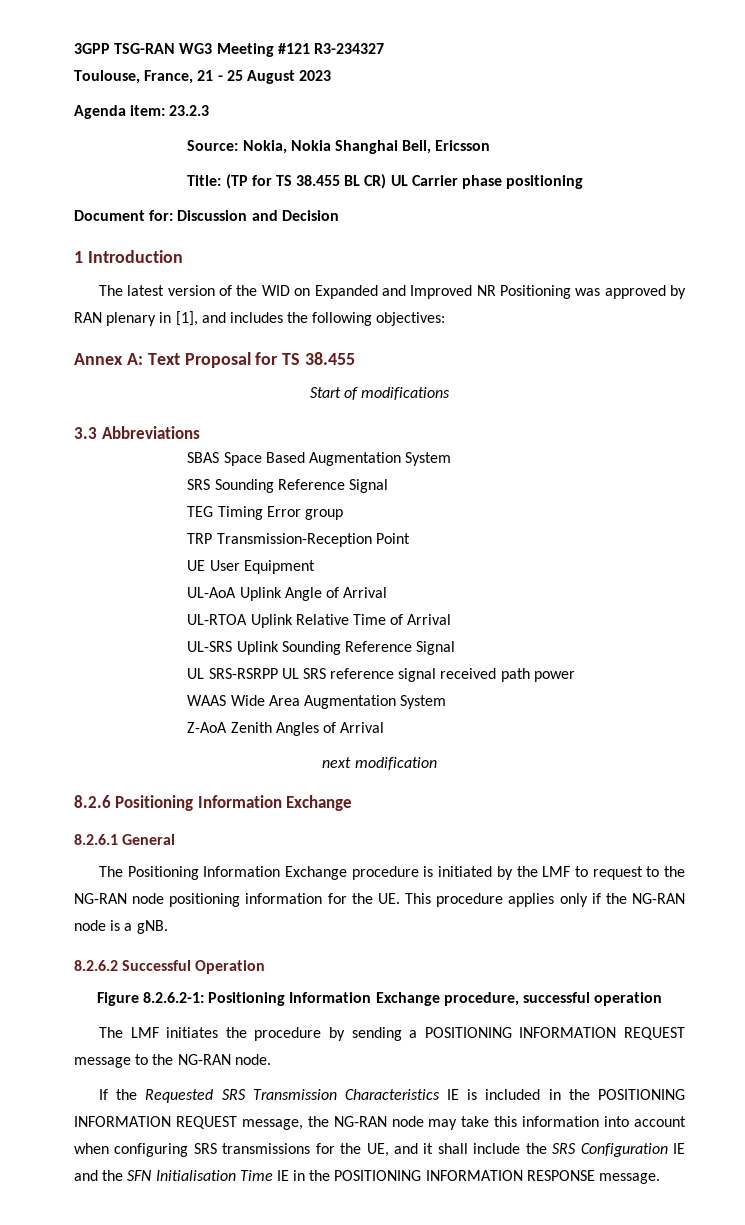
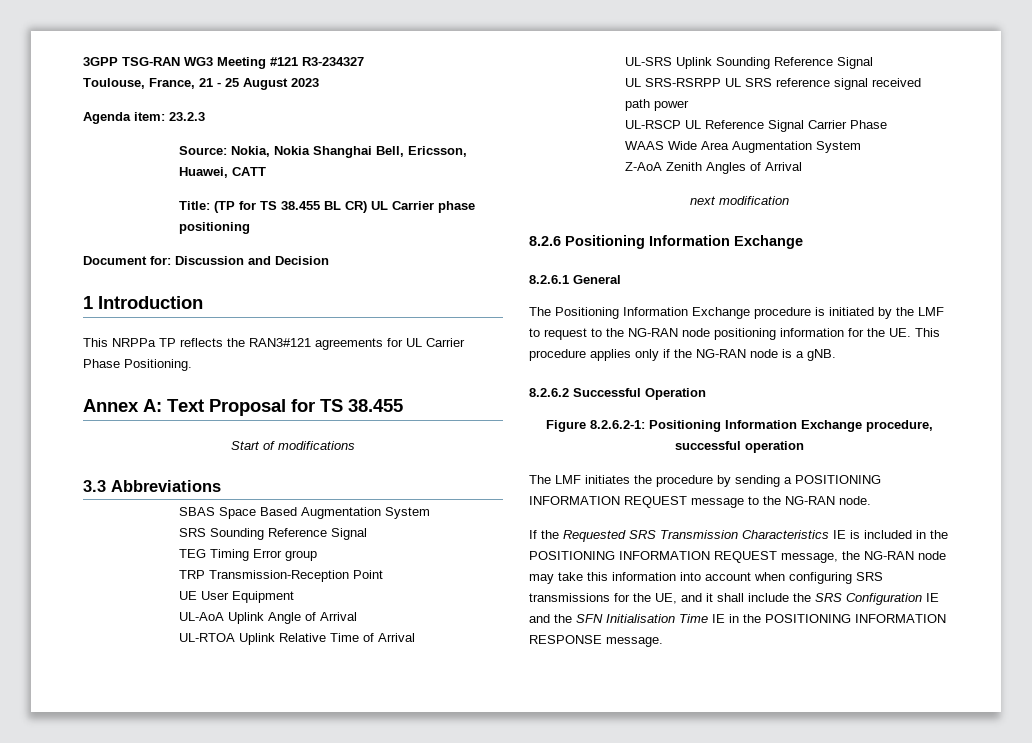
[435,140,491,151] Ericsson -> [408,146,468,157] [179,167,267,178] Ericsson, Huawei, CATT
[99,285,686,299] [74,311,446,326] The latest version of the WID on Expanded and Improved NR Positioning was approved by RAN plenary in [1], and includes the following objectives: -> [83,338,465,350] [83,359,192,371] This NRPPa TP reflects the RAN3#121 agreements for UL Carrier Phase Positioning.
(575, 676) none -> [625,120,888,132] // UL-RSCP UL Reference Signal Carrier Phase

